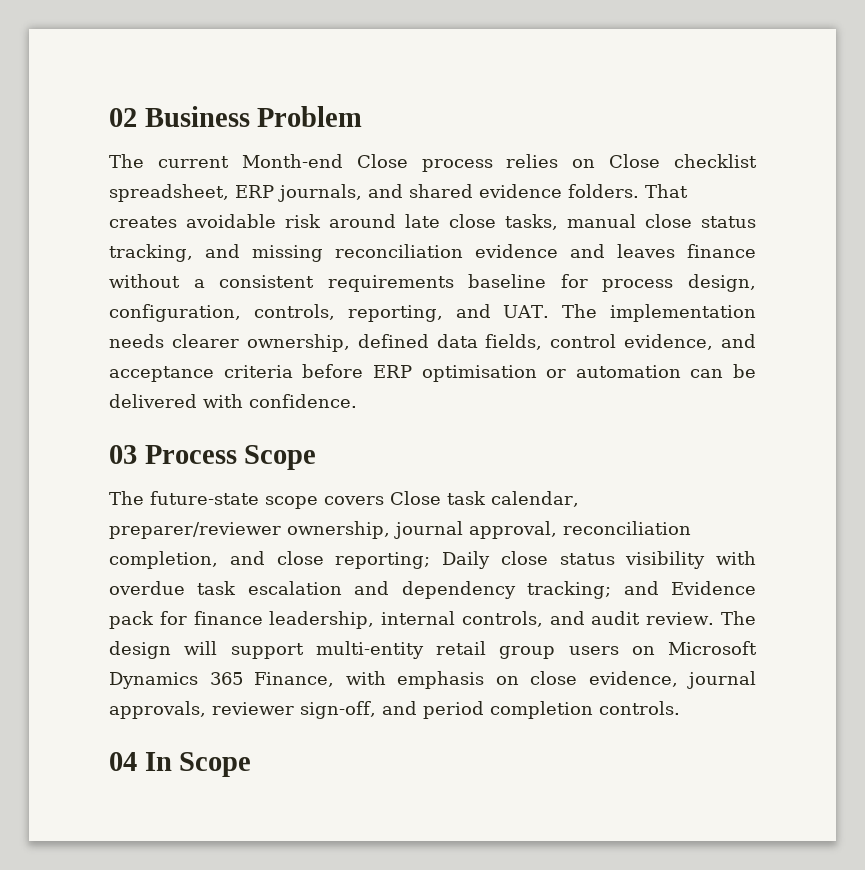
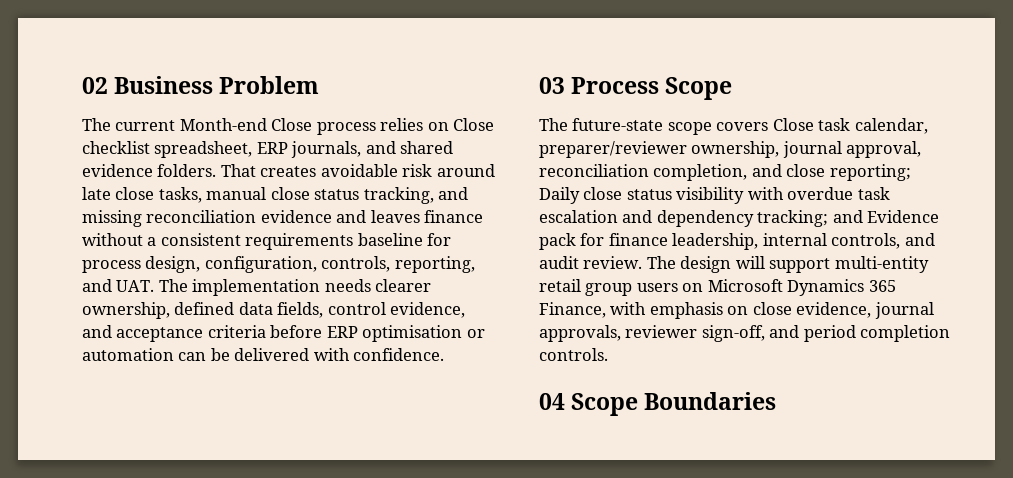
[144,752,252,777] In Scope -> [571,392,777,416] Scope Boundaries

